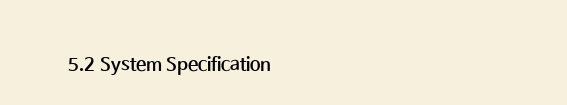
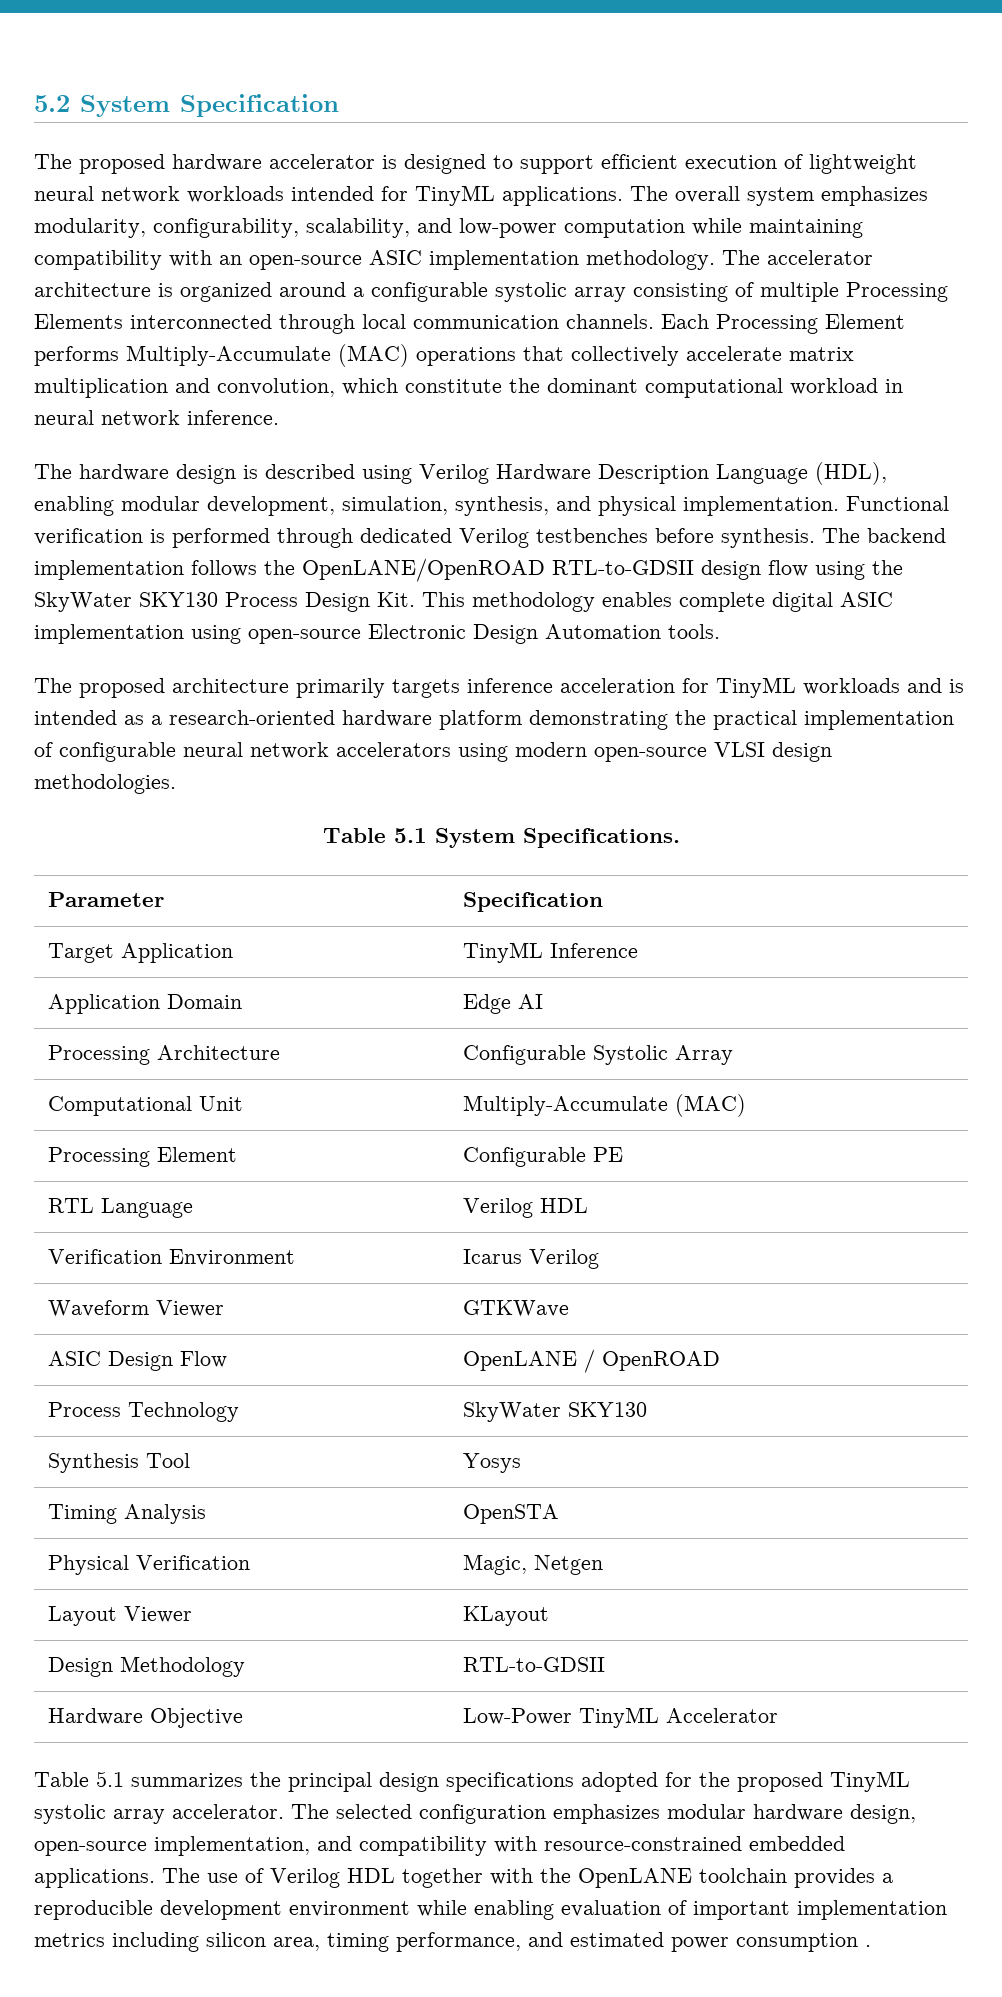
(272, 65) none -> [34,154,917,174] [34,185,928,206] [34,218,863,238] [34,250,873,270] [34,282,948,302] [34,314,905,334] [34,344,854,367] [34,378,903,398] [34,410,279,427] [34,462,887,485] [34,496,949,516] [34,528,946,548] [34,558,903,582] [34,592,893,612] [34,624,720,644] [34,677,964,698] [34,710,954,730] [34,742,832,762] [34,774,176,794] [322,828,680,848] [48,892,165,907] [463,892,604,912] [48,943,234,963] [463,942,639,963] [48,994,243,1014] [463,994,544,1014] [48,1045,281,1065] [463,1045,734,1065] [48,1096,244,1116] [463,1094,747,1117] [48,1147,238,1167] [463,1147,624,1167] [48,1198,194,1218] [463,1198,589,1218] [48,1249,296,1266] [463,1249,600,1269] [48,1300,225,1317] [463,1300,570,1317] [48,1351,228,1371] [463,1349,721,1373] [48,1402,240,1422] [463,1402,648,1422] [48,1453,191,1473] [463,1453,522,1473] [48,1504,207,1524] [463,1504,560,1524] [48,1555,251,1575] [463,1554,604,1575] [48,1606,193,1626] [463,1606,550,1626] [48,1656,246,1677] [463,1657,606,1672] [48,1708,244,1728] [463,1707,779,1728] [34,1771,910,1792] [34,1804,916,1824] [34,1836,845,1856] [34,1868,893,1888] [34,1900,947,1920] [34,1932,871,1952] // The proposed hardware accelerator is designed to support efficient execution of lightweight neural network workloads intended for TinyML applications. The overall system emphasizes modularity, configurability, scalability, and low-power computation while maintaining compatibility with an open-source ASIC implementation methodology. The accelerator architecture is organized around a configurable systolic array consisting of multiple Processing Elements interconnected through local communication channels. Each Processing Element performs Multiply-Accumulate (MAC) operations that collectively accelerate matrix multiplication and convolution, which constitute the dominant computational workload in neural network inference. // The hardware design is described using Verilog Hardware Description Language (HDL), enabling modular development, simulation, synthesis, and physical implementation. Functional verification is performed through dedicated Verilog testbenches before synthesis. The backend implementation follows the OpenLANE/OpenROAD RTL-to-GDSII design flow using the SkyWater SKY130 Process Design Kit. This methodology enables complete digital ASIC implementation using open-source Electronic Design Automation tools. // The proposed architecture primarily targets inference acceleration for TinyML workloads and is intended as a research-oriented hardware platform demonstrating the practical implementation of configurable neural network accelerators using modern open-source VLSI design methodologies. // Table 5.1 System Specifications. // Parameter | Specification // Target Application | TinyML Inference // Application Domain | Edge AI // Processing Architecture | Configurable Systolic Array // Computational Unit | Multiply-Accumulate (MAC) // Processing Element | Configurable PE // RTL Language | Verilog HDL // Verification Environment | Icarus Verilog // Waveform Viewer | GTKWave // ASIC Design Flow | OpenLANE / OpenROAD // Process Technology | SkyWater SKY130 // Synthesis Tool | Yosys // Timing Analysis | OpenSTA // Physical Verification | Magic, Netgen // Layout Viewer | KLayout // Design Methodology | RTL-to-GDSII // Hardware Objective | Low-Power TinyML Accelerator // Table 5.1 summarizes the principal design specifications adopted for the proposed TinyML systolic array accelerator. The selected configuration emphasizes modular hardware design, open-source implementation, and compatibility with resource-constrained embedded applications. The use of Verilog HDL together with the OpenLANE toolchain provides a reproducible development environment while enabling evaluation of important implementation metrics including silicon area, timing performance, and estimated power consumption .

